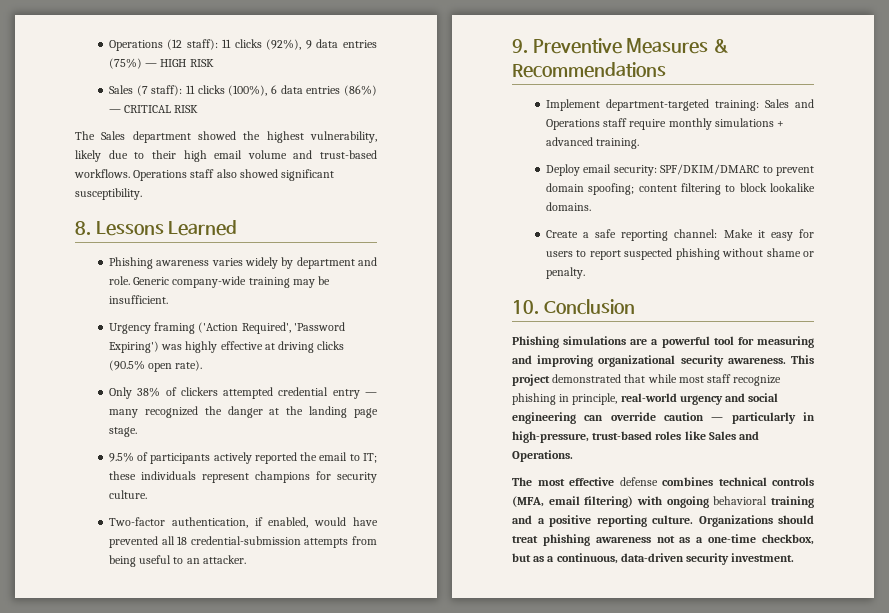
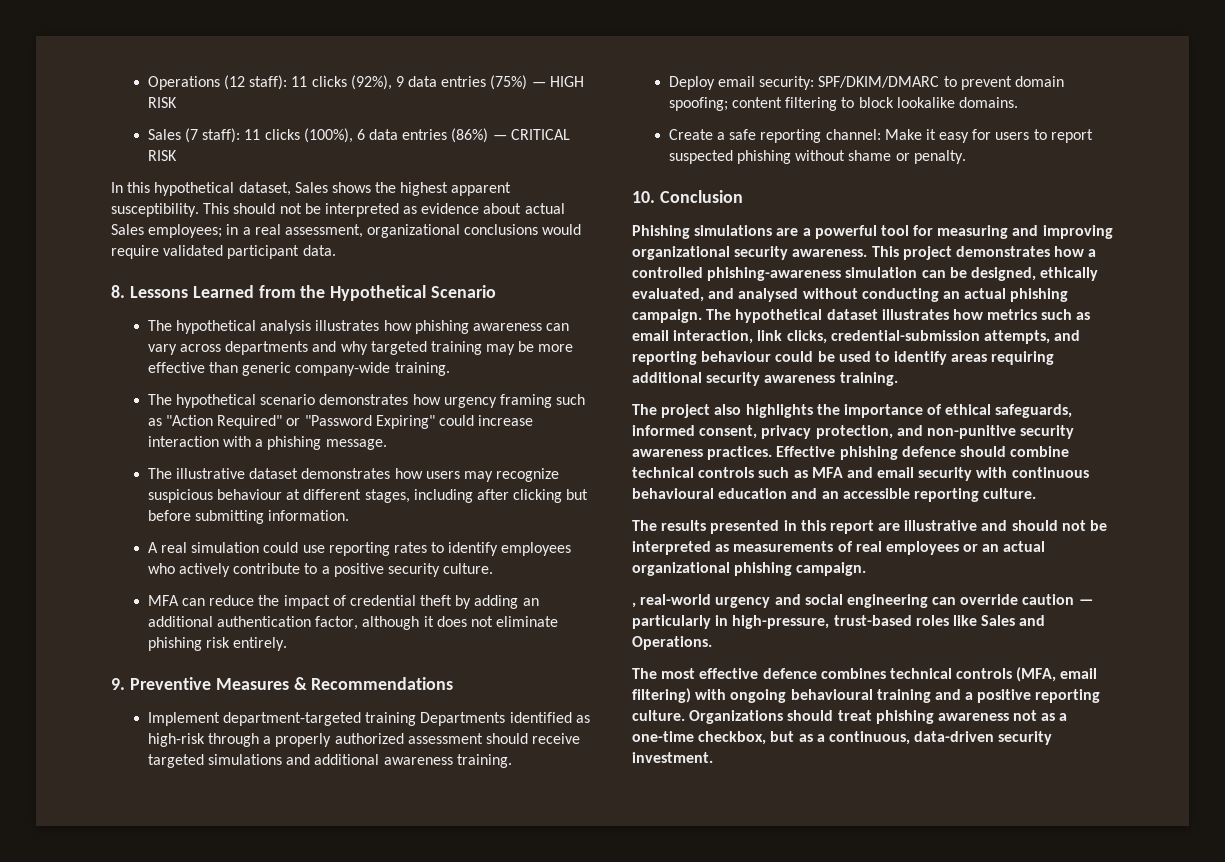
[75,131,377,143] [75,150,377,162] [74,169,335,181] [75,188,142,200] [75,220,238,236] [108,257,377,269] [108,276,331,288] [108,295,168,304] [108,322,345,334] [108,341,345,353] [108,360,203,372] [108,387,377,399] [108,406,378,418] [108,427,137,437] [108,452,377,464] [108,471,377,483] [108,490,147,499] [108,517,378,528] [108,536,377,548] [108,555,246,567] The Sales department showed the highest vulnerability, likely due to their high email volume and trust-based workflows. Operations staff also showed significant susceptibility. // 8. Lessons Learned // Phishing awareness varies widely by department and role. Generic company-wide training may be insufficient. // Urgency framing ('Action Required', 'Password Expiring') was highly effective at driving clicks (90.5% open rate). // Only 38% of clickers attempted credential entry — many recognized the danger at the landing page stage. // 9.5% of participants actively reported the email to IT; these individuals represent champions for security culture. // Two-factor authentication, if enabled, would have prevented all 18 credential-submission attempts from being useful to an attacker. -> [111,182,512,196] [111,203,565,217] [111,224,582,238] [111,245,336,259] [111,285,497,301] [147,320,570,334] [147,341,574,355] [147,362,450,376] [147,394,586,408] [147,415,534,429] [147,436,387,450] [147,468,560,482] [147,489,589,503] [147,510,350,524] [147,542,572,556] [147,563,494,577] [147,595,539,609] [147,616,559,630] [147,637,288,651] In this hypothetical dataset, Sales shows the highest apparent susceptibility. This should not be interpreted as evidence about actual Sales employees; in a real assessment, organizational conclusions would require validated participant data. // 8. Lessons Learned from the Hypothetical Scenario // The hypothetical analysis illustrates how phishing awareness can vary across departments and why targeted training may be more effective than generic company-wide training. // The hypothetical scenario demonstrates how urgency framing such as "Action Required" or "Password Expiring" could increase interaction with a phishing message. // The illustrative dataset demonstrates how users may recognize suspicious behaviour at different stages, including after clicking but before submitting information. // A real simulation could use reporting rates to identify employees who actively contribute to a positive security culture. // MFA can reduce the impact of credential theft by adding an additional authentication factor, although it does not eliminate phishing risk entirely.
[714,99,814,111] [545,118,785,130] [545,137,593,146] training: Sales and Operations staff require monthly simulations + advanced -> [365,712,590,726] [147,733,581,747] [147,754,453,768] training Departments identified as high-risk through a properly authorized assessment should receive targeted simulations and additional awareness
[552,374,782,386] [512,393,618,405] demonstrated that while most staff recognize phishing in principle, -> [955,246,1097,257] [632,267,1099,281] [632,288,1069,302] [632,309,1091,323] [632,330,1081,344] [632,351,1055,365] [632,372,898,386] [632,404,1073,418] [632,425,1075,439] [632,446,1070,460] [632,467,1089,481] [632,488,1037,502] [632,520,1108,534] [632,541,1046,555] [632,562,867,576] [632,602,636,608] demonstrates how a controlled phishing-awareness simulation can be designed, ethically evaluated, and analysed without conducting an actual phishing campaign. The hypothetical dataset illustrates how metrics such as email interaction, link clicks, credential-submission attempts, and reporting behaviour could be used to identify areas requiring additional security awareness training. // The project also highlights the importance of ethical safeguards, informed consent, privacy protection, and non-punitive security awareness practices. Effective phishing defence should combine technical controls such as MFA and email security with continuous behavioural education and an accessible reporting culture. // The results presented in this report are illustrative and should not be interpreted as measurements of real employees or an actual organizational phishing campaign. // ,
[619,477,658,486] defense -> [762,668,817,679] defence
[713,496,768,505] behavioral -> [790,689,873,700] behavioural

